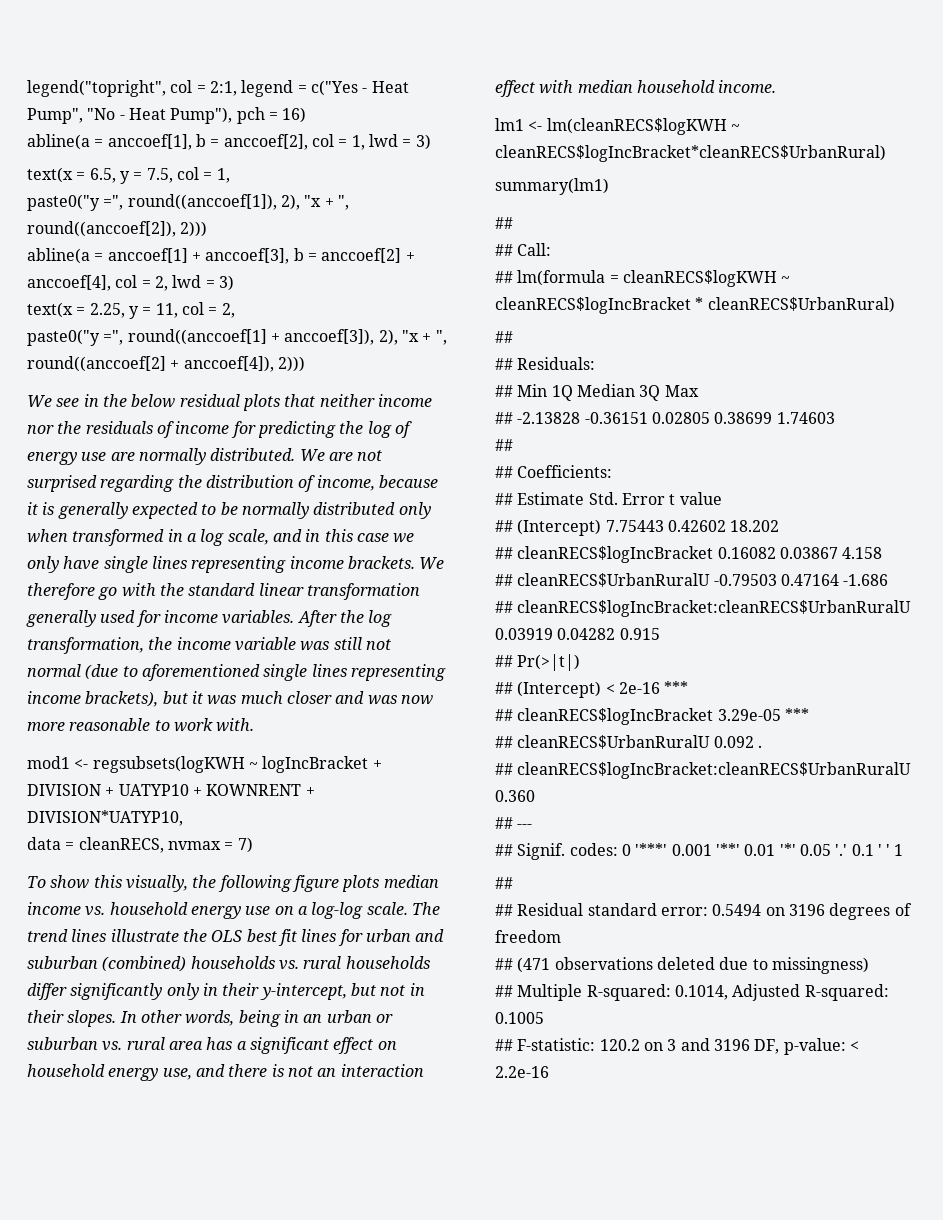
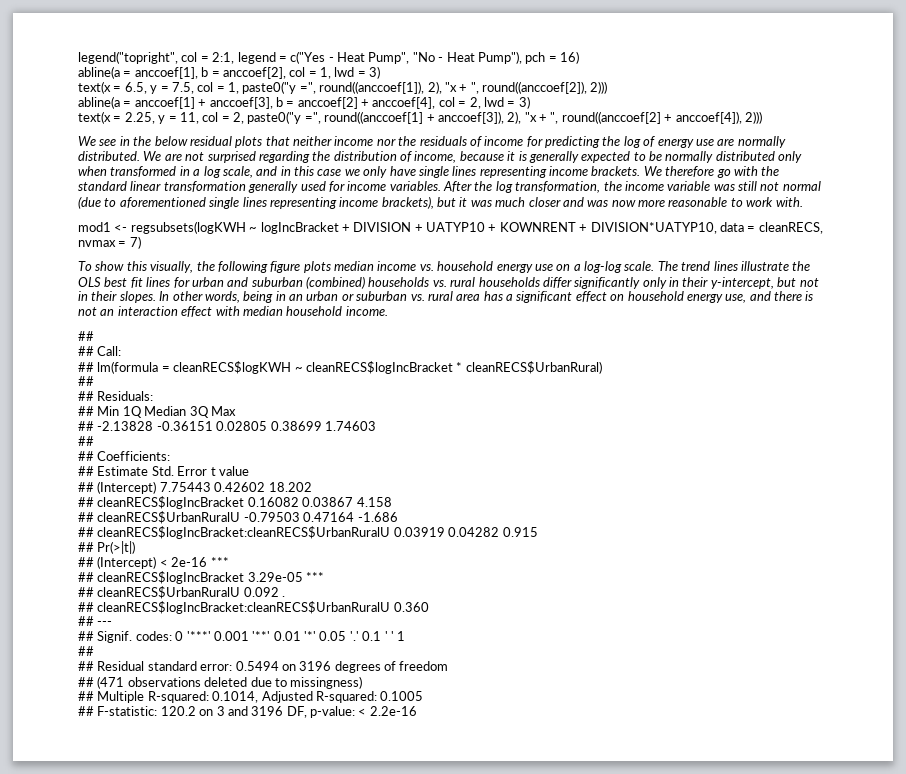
(230, 175) // -> (239, 88) none
(235, 310) // -> (244, 118) none
(183, 818) // -> (717, 228) none
[495,118,740,135] [495,145,886,162] [495,178,609,195] // lm1 <- lm(cleanRECS$logKWH ~ cleanRECS$logIncBracket*cleanRECS$UrbanRural) // summary(lm1) -> (388, 311) none

